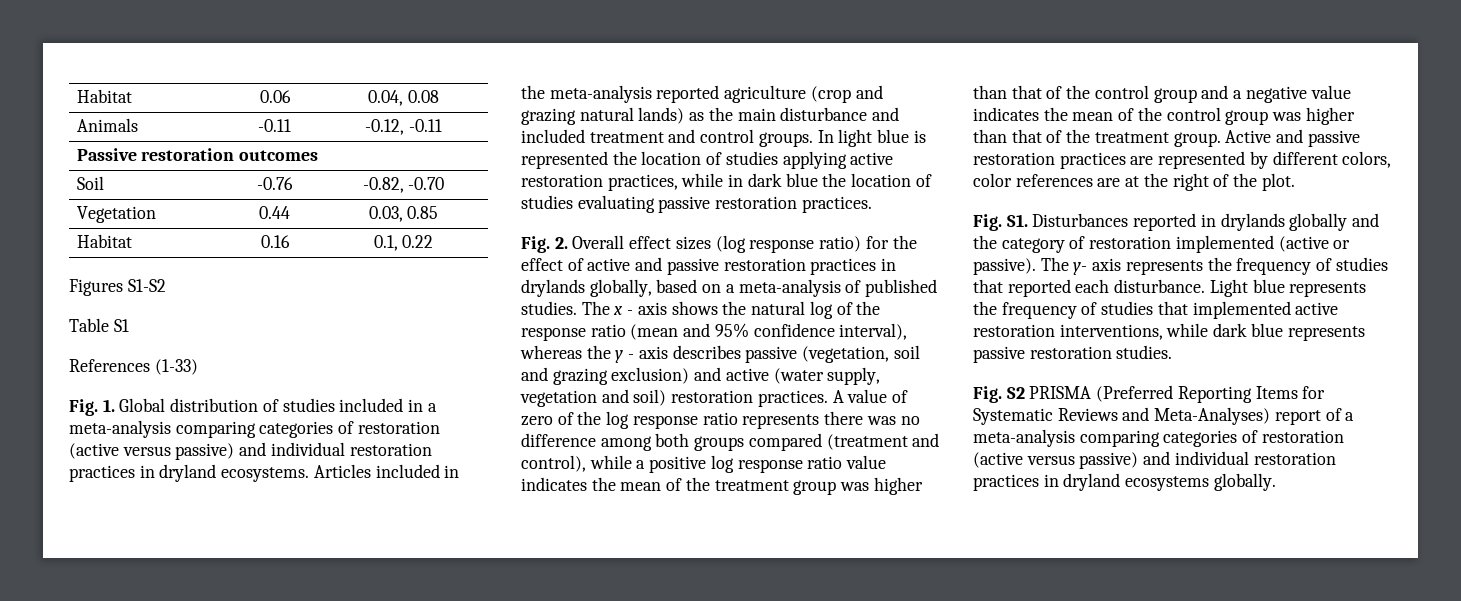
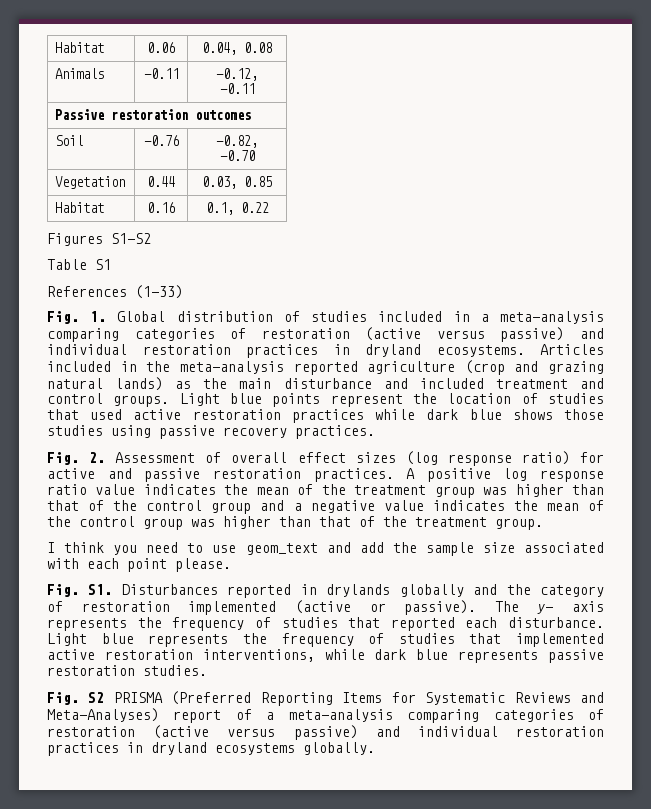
[817,129,926,147] [521,151,894,169] [521,173,932,191] [521,195,798,213] In light blue is represented the location of studies applying active restoration practices, while in dark blue the location of studies evaluating passive restoration -> [179,393,604,407] [47,409,604,423] [47,425,287,439] Light blue points represent the location of studies that used active restoration practices while dark blue shows those studies using passive recovery
[572,235,625,249] Overall -> [115,452,288,463] Assessment of overall
[892,235,917,249] [521,258,584,271] the effect of -> (605, 457) none
[810,258,897,275] [521,279,938,297] [521,301,881,319] [521,323,908,341] [520,345,920,363] [521,367,881,385] [520,389,909,407] [521,411,920,429] [521,433,940,451] [521,455,646,472] practices in drylands globally, based on a meta-analysis of published studies. The x - axis shows the natural log of the response ratio (mean and 95% confidence interval), whereas the y - axis describes passive (vegetation, soil and grazing exclusion) and active (water supply, vegetation and soil) restoration practices. A value of zero of the log response ratio represents there was no difference among both groups compared (treatment and control), while a -> [313,468,416,482] practices. A
[1225,129,1360,147] [973,151,1392,169] [973,173,1295,191] Active and passive restoration practices are represented by different colors, color references are at the right of the plot. -> [47,542,604,556] [47,558,231,572] // I think you need to use geom_text and add the sample size associated with each point please.

